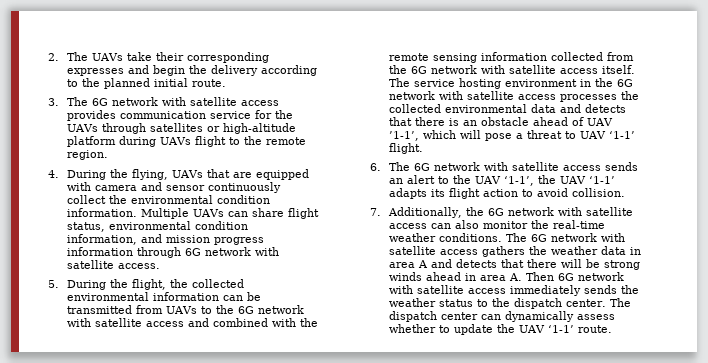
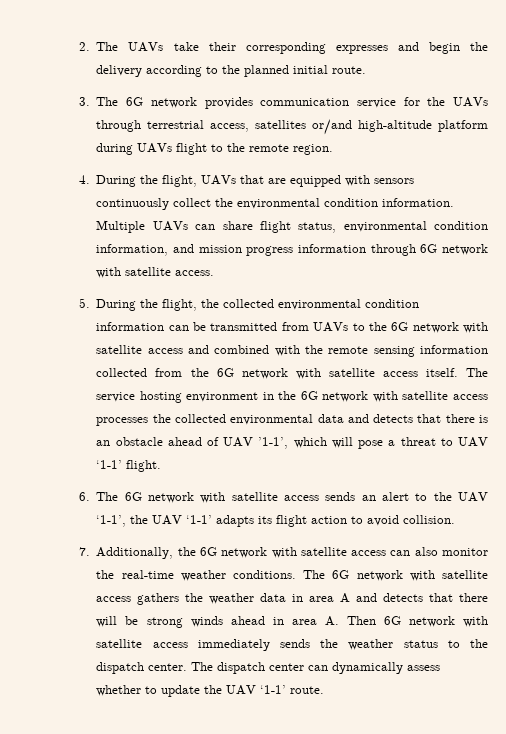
[161,97,279,106] with satellite access -> (197, 102) none
[149,123,220,132] satellites or -> [147,119,353,135] terrestrial access, satellites or/and
[131,169,168,180] flying, -> [162,175,198,187] flight,
[94,182,205,191] camera and sensor -> [374,178,415,184] sensors
(149, 296) none -> [365,299,420,308] condition

